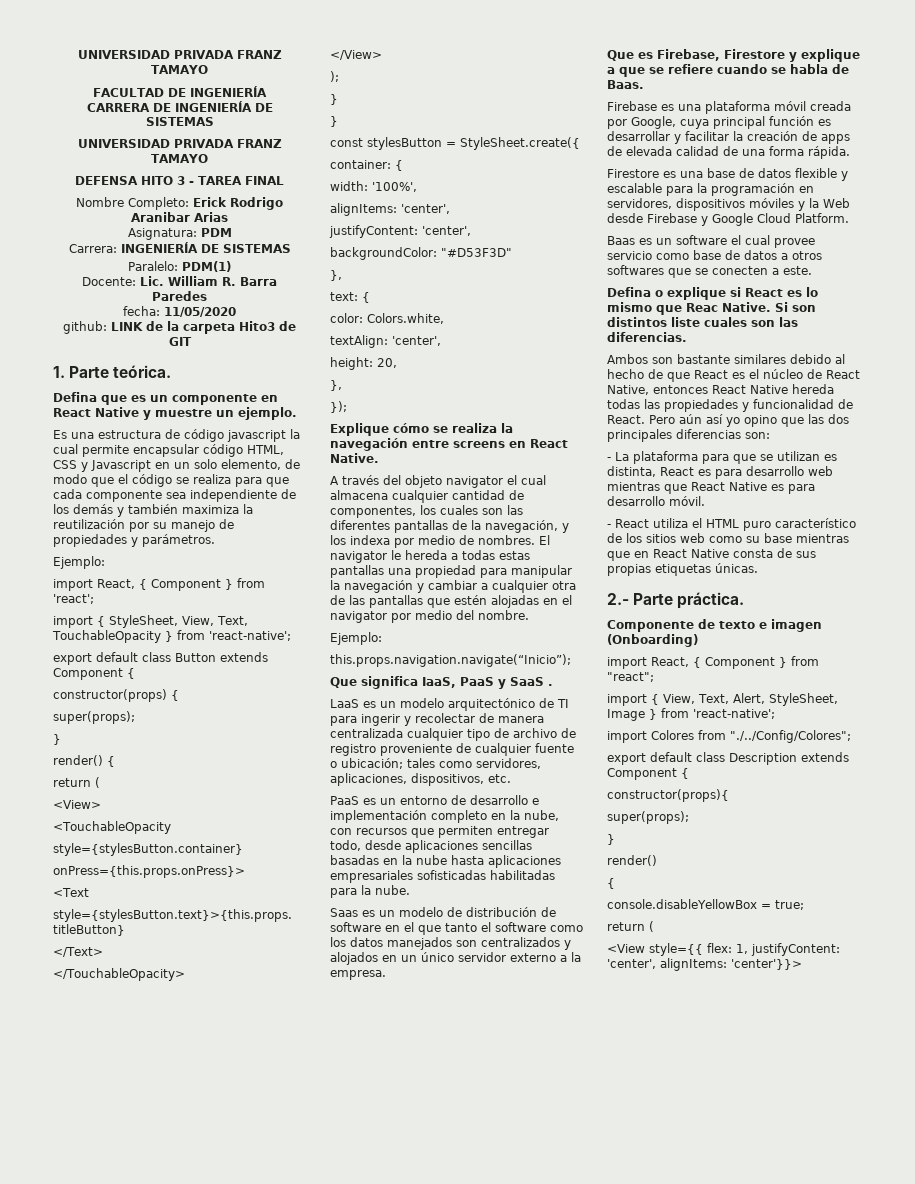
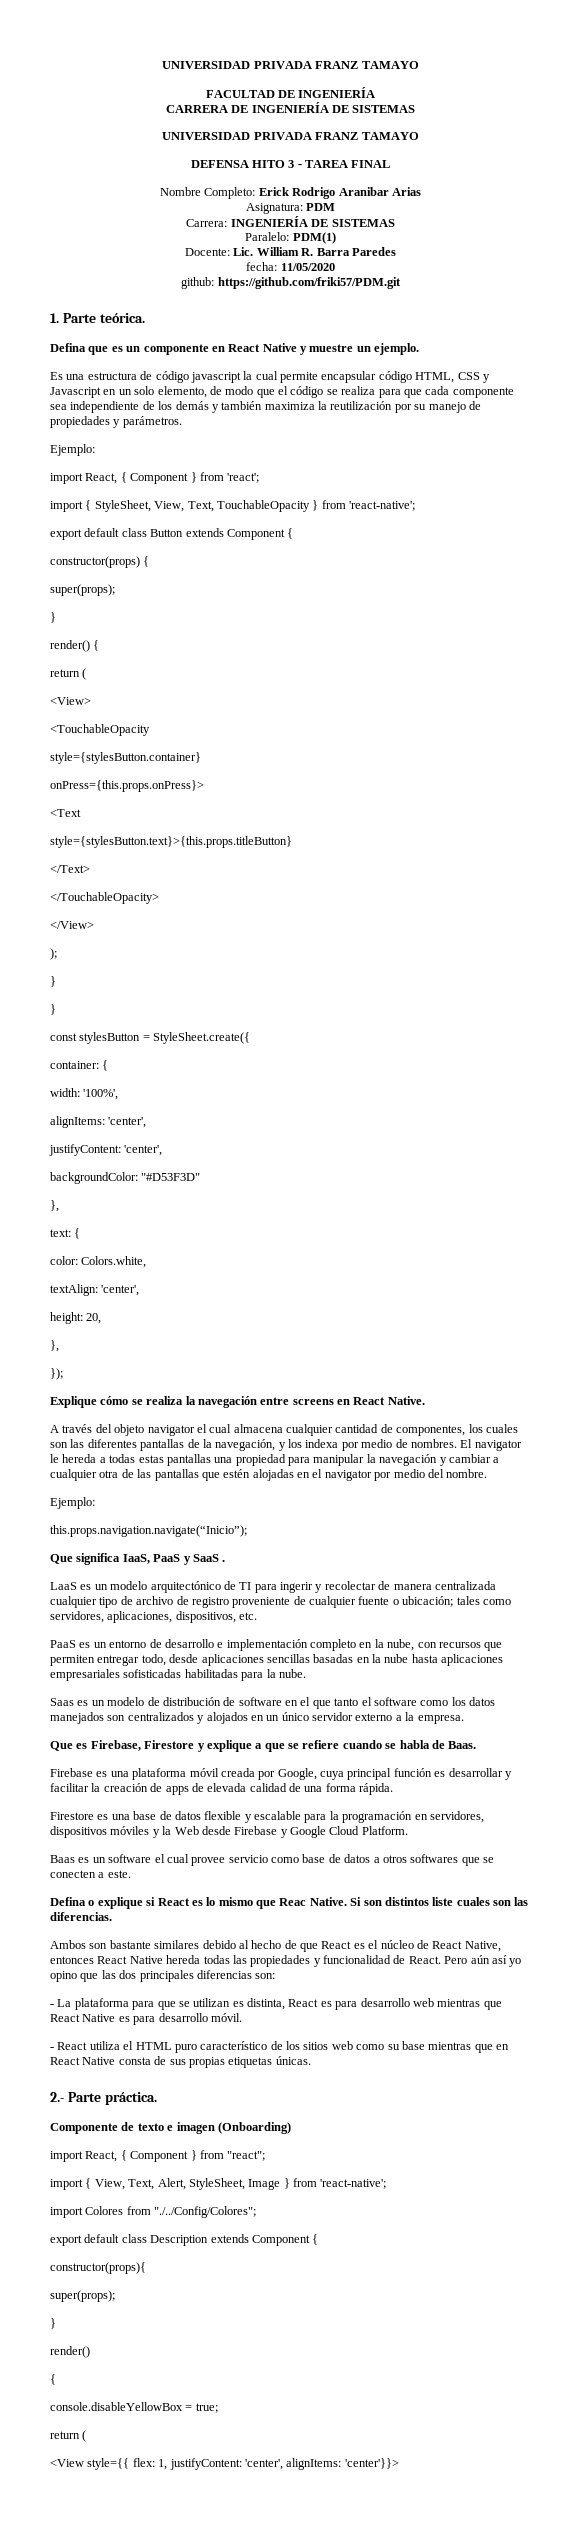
[111,321,296,334] [168,337,192,346] LINK de la carpeta Hito3 de GIT -> [217,277,401,289] https://github.com/friki57/PDM.git

